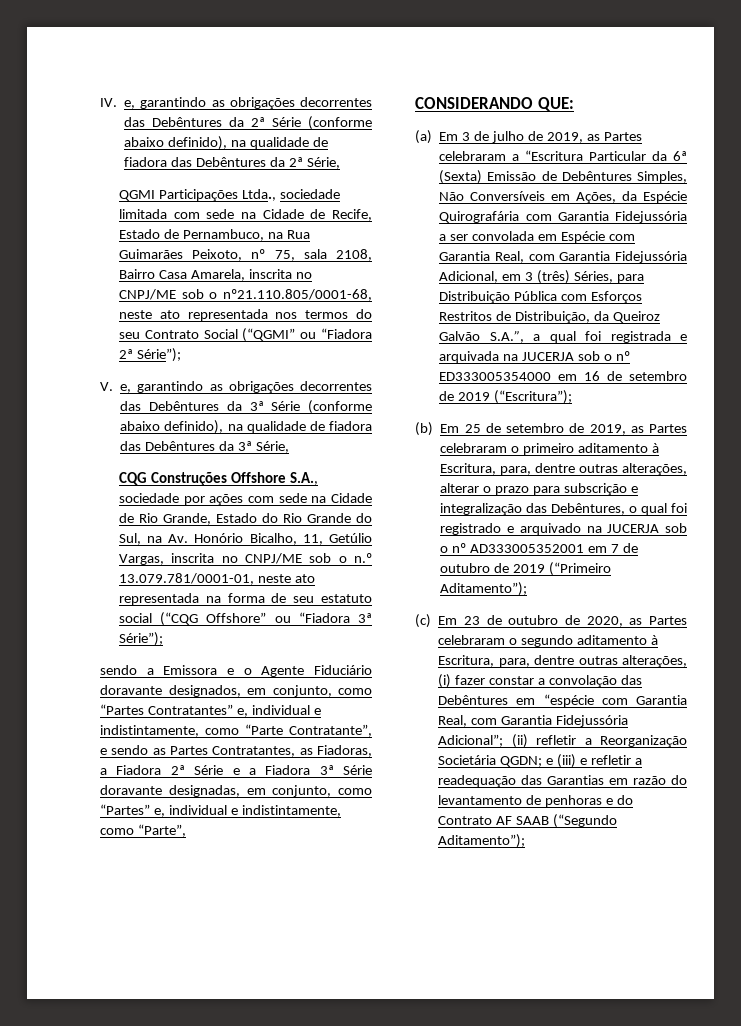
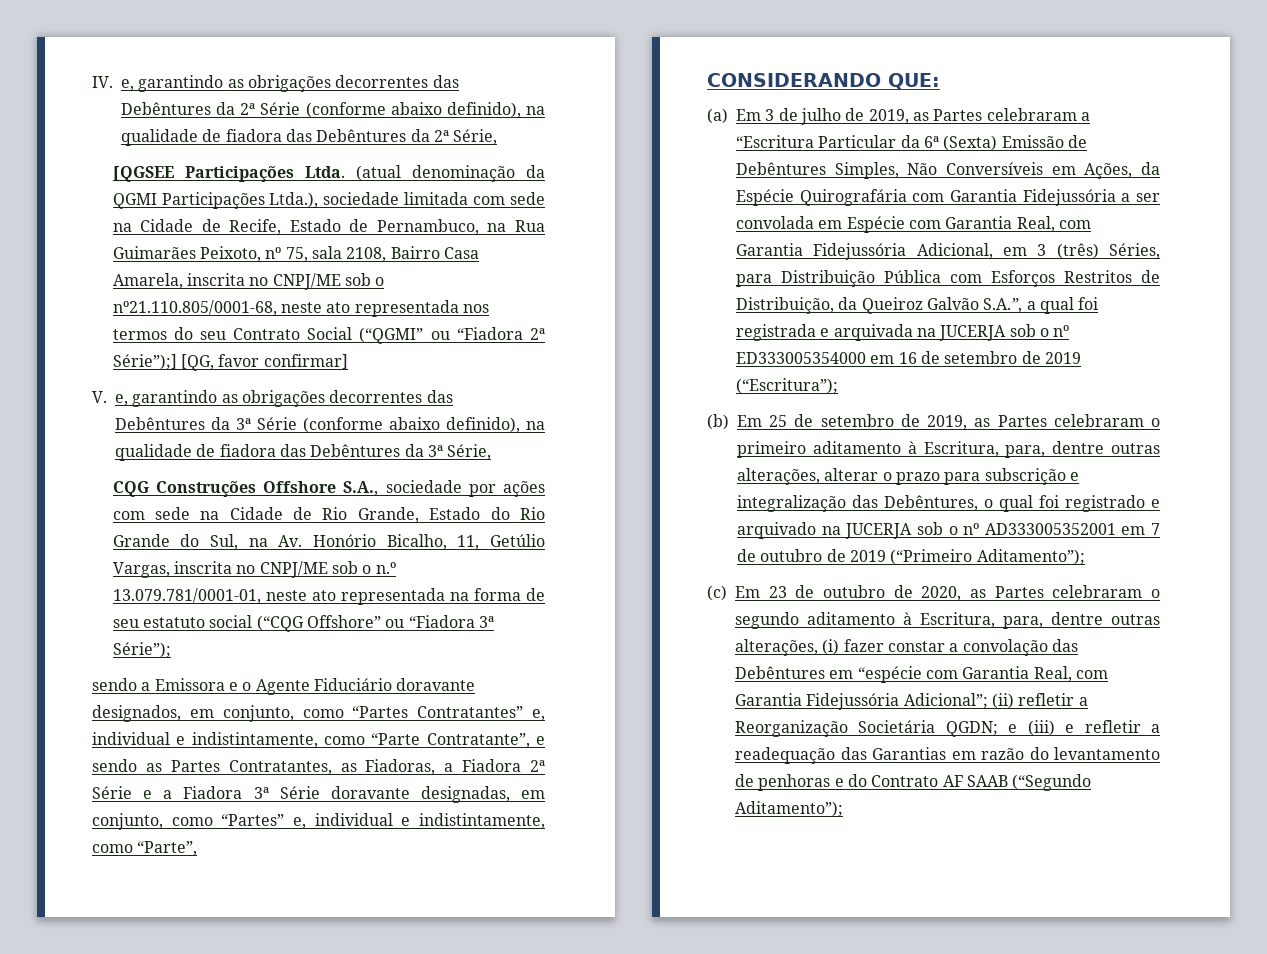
(340, 163) none -> [112,165,545,183] [QGSEE Participações Ltda. (atual denominação da
[241,189,276,201] Ltda., -> [269,192,319,208] Ltda.),
[136,348,181,362] Série”); -> [112,354,348,371] Série”);] [QG, favor confirmar]

